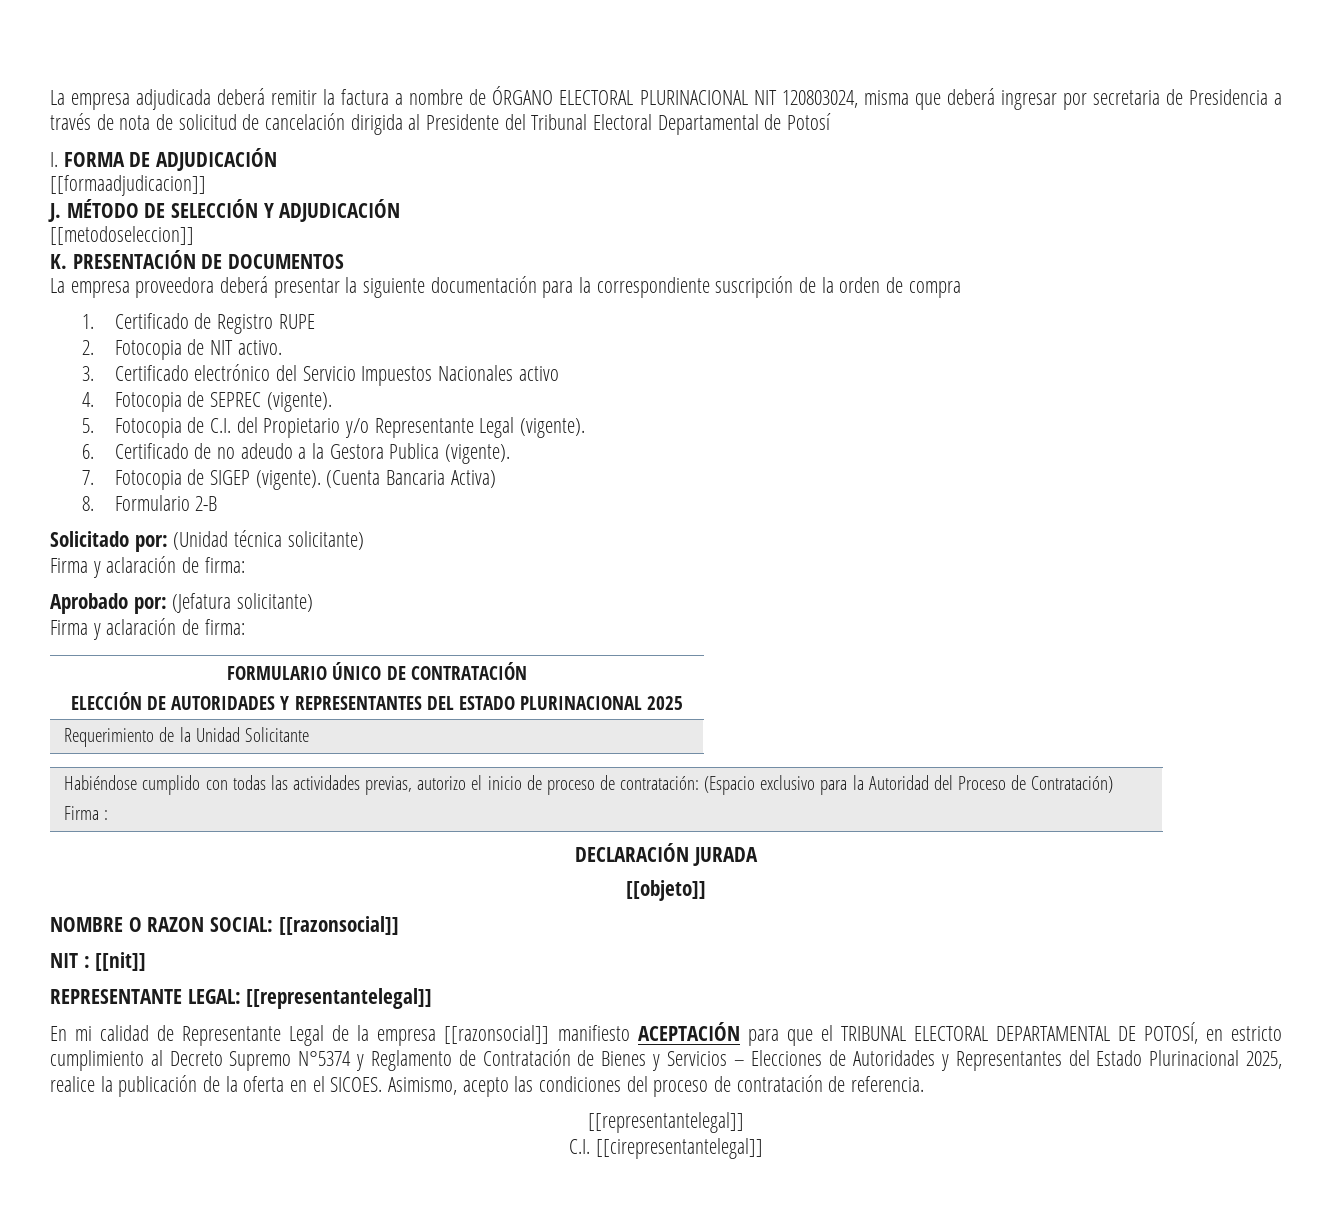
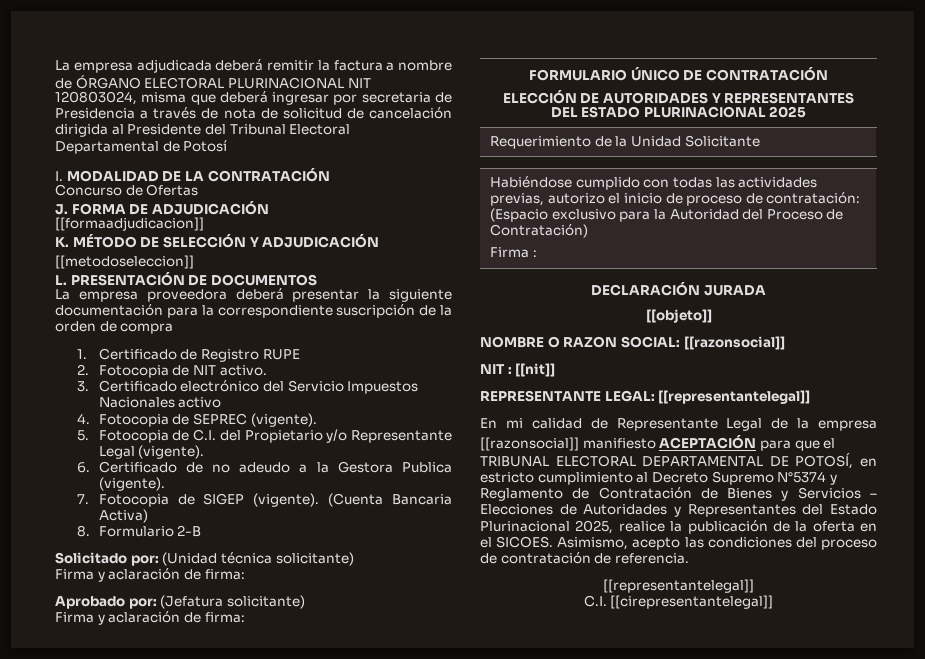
(58, 159) none -> [66,167,330,182] [55,184,199,196] [55,204,68,215] MODALIDAD DE LA CONTRATACIÓN // Concurso de Ofertas // J.
[48,203,61,222] J. -> [55,237,69,247] K.
[50,254,67,269] K. -> [55,275,67,285] L.

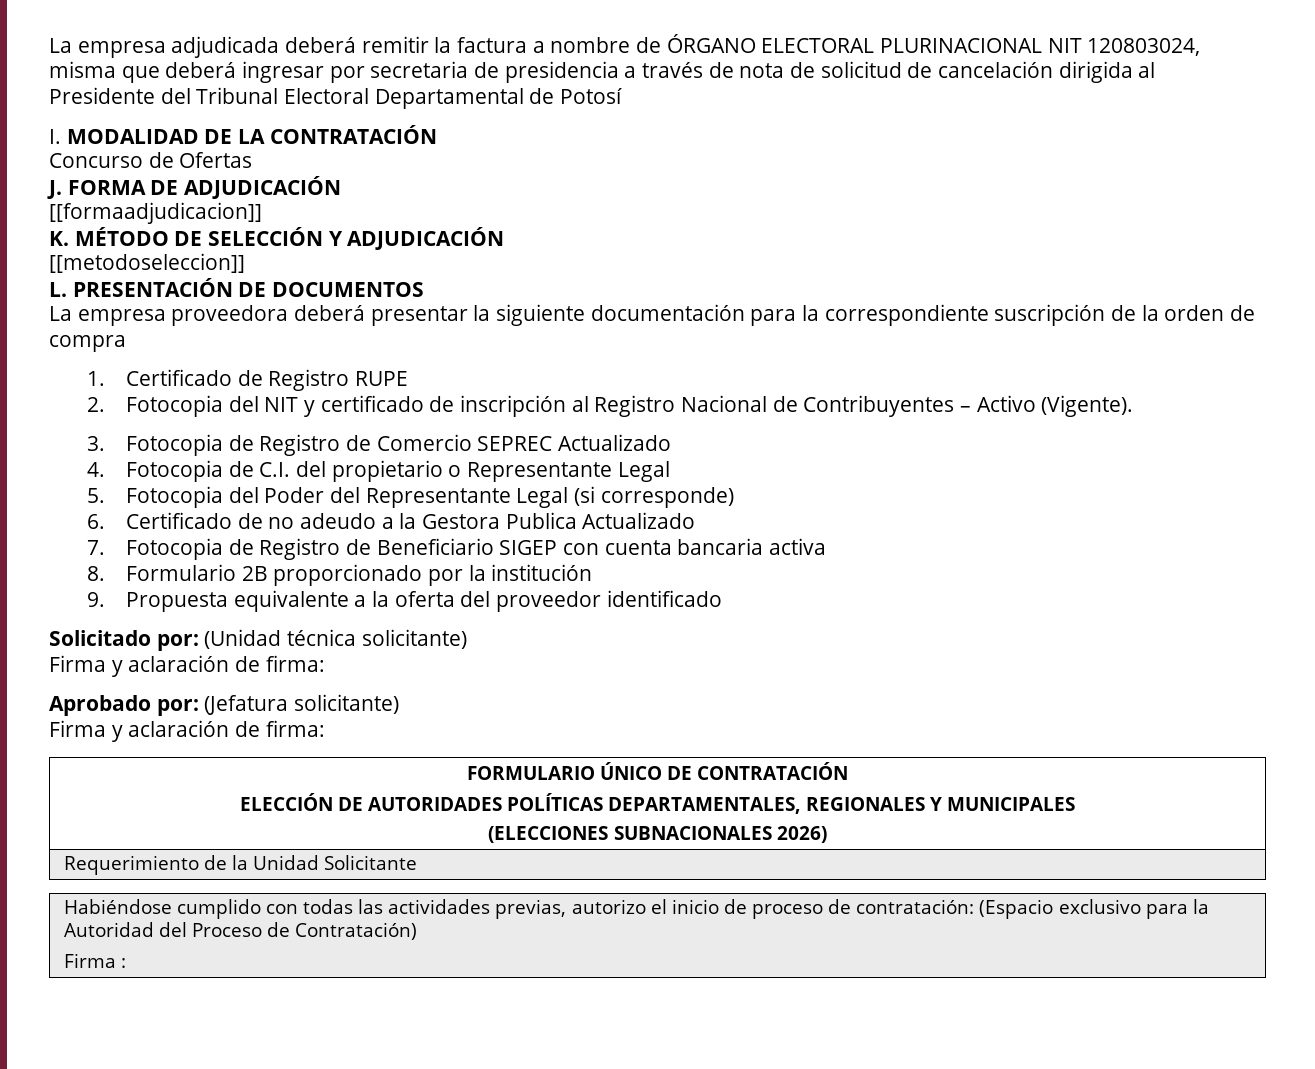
[55,108,135,119] Presidencia -> [504,61,619,83] presidencia
[172,365,267,376] [76,380,419,394] [98,397,222,408] [76,413,317,427] [76,430,89,441] de NIT activo. // 3. Certificado electrónico del Servicio Impuestos Nacionales activo // 4. Fotocopia de SEPREC (vigente). // 5. -> [228,395,1134,417] [87,434,671,456] [87,462,106,477] del NIT y certificado de inscripción al Registro Nacional de Contribuyentes – Activo (Vigente). // 3. Fotocopia de Registro de Comercio SEPREC Actualizado // 4.
[244,429,452,443] [98,445,205,459] Propietario y/o Representante Legal (vigente). -> [331,460,670,482] [87,486,734,508] propietario o Representante Legal // 5. Fotocopia del Poder del Representante Legal (si corresponde)
[98,477,165,491] (vigente). -> [582,512,696,529] Actualizado
[203,493,452,507] [98,509,148,523] [76,525,202,537] SIGEP (vigente). (Cuenta Bancaria Activa) // 8. Formulario 2-B -> [259,538,826,560] [87,564,593,586] [87,590,722,612] Registro de Beneficiario SIGEP con cuenta bancaria activa // 8. Formulario 2B proporcionado por la institución // 9. Propuesta equivalente a la oferta del proveedor identificado
[711,92,855,104] [550,106,807,118] Y REPRESENTANTES DEL ESTADO PLURINACIONAL 2025 -> [506,793,1076,814] [488,826,827,843] POLÍTICAS DEPARTAMENTALES, REGIONALES Y MUNICIPALES // (ELECCIONES SUBNACIONALES 2026)
[591,281,766,296] [645,309,712,323] [480,336,785,350] [480,363,556,377] [480,390,811,404] [480,418,877,431] [480,434,836,451] [480,453,877,469] [480,471,837,485] [480,487,877,501] [480,504,877,517] [480,520,877,534] [480,536,877,550] [480,552,689,564] [603,579,754,593] [583,595,774,609] // DECLARACIÓN JURADA // [[objeto]] // NOMBRE O RAZON SOCIAL: [[razonsocial]] // NIT : [[nit]] // REPRESENTANTE LEGAL: [[representantelegal]] // En mi calidad de Representante Legal de la empresa [[razonsocial]] manifiesto ACEPTACIÓN para que el TRIBUNAL ELECTORAL DEPARTAMENTAL DE POTOSÍ, en estricto cumplimiento al Decreto Supremo N°5374 y Reglamento de Contratación de Bienes y Servicios – Elecciones de Autoridades y Representantes del Estado Plurinacional 2025, realice la publicación de la oferta en el SICOES. Asimismo, acepto las condiciones del proceso de contratación de referencia. // [[representantelegal]] // C.I. [[cirepresentantelegal]] -> (126, 963) none

